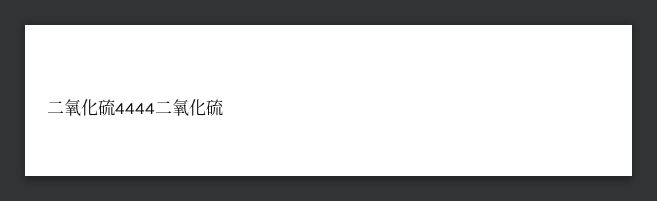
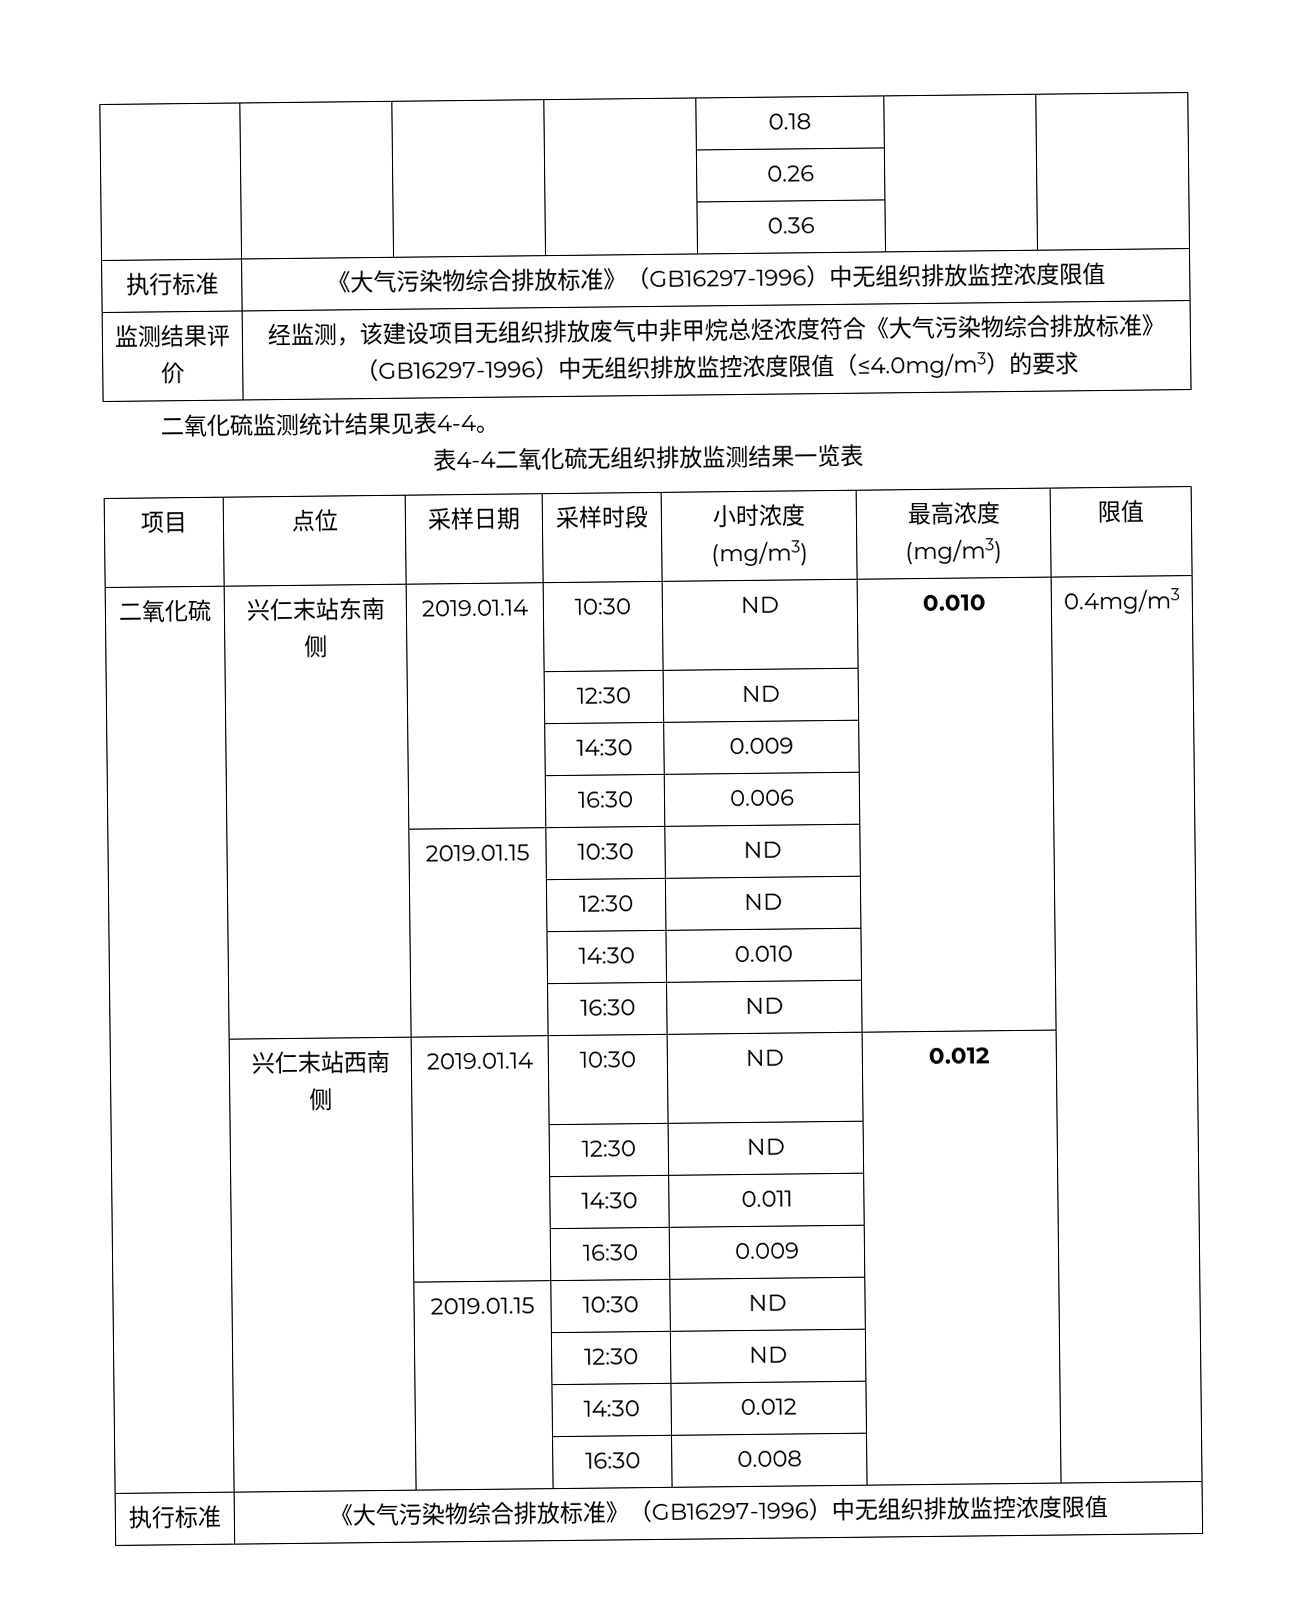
[47,99,224,116] 二氧化硫4444二氧化硫 -> [768,113,812,130] [767,165,815,182] [767,217,815,234] [125,271,219,296] [326,261,1106,294] [114,324,231,348] [161,362,185,385] [267,313,1165,347] [355,351,1079,382] [159,411,499,438] [432,443,864,472] [140,511,188,534] [290,508,339,532] [427,506,521,531] [555,505,649,530] [712,503,806,528] [710,540,809,567] [906,501,1001,526] [905,538,1003,565] [1097,499,1144,524] [118,598,212,623] [245,596,386,622] [304,634,328,658] [421,599,528,617] [574,598,631,615] [740,596,779,614] [922,594,986,612] [1063,588,1180,615] [576,687,631,704] [741,685,780,702] [576,739,633,756] [729,737,794,755] [576,791,634,808] [729,789,795,807] [425,844,530,862] [577,843,634,860] [743,841,782,858] [579,895,634,912] [744,893,783,910] [578,947,635,964] [734,945,793,963] [579,999,636,1016] [745,997,784,1014] [250,1049,391,1075] [309,1087,333,1111] [426,1052,533,1070] [579,1051,636,1068] [745,1049,784,1066] [928,1047,990,1064] [581,1140,636,1157] [746,1138,785,1155] [581,1192,638,1209] [740,1190,793,1208] [581,1244,639,1261] [734,1242,800,1260] [430,1297,535,1315] [582,1296,639,1313] [748,1294,787,1311] [584,1348,639,1365] [749,1346,788,1363] [583,1400,640,1417] [740,1398,797,1416] [584,1452,641,1469] [736,1450,803,1468] [128,1504,221,1529] [328,1495,1108,1527] | | | | 0.18 | | // | | | | 0.26 | | // | | | | 0.36 | | // 执行标准 | 《大气污染物综合排放标准》（GB16297-1996）中无组织排放监控浓度限值 // 监测结果评价 | 经监测，该建设项目无组织排放废气中非甲烷总烃浓度符合《大气污染物综合排放标准》（GB16297-1996）中无组织排放监控浓度限值（≤4.0mg/m3）的要求 // 二氧化硫监测统计结果见表4-4。 // 表4-4二氧化硫无组织排放监测结果一览表 // 项目 | 点位 | 采样日期 | 采样时段 | 小时浓度(mg/m3) | 最高浓度(mg/m3) | 限值 // 二氧化硫 | 兴仁末站东南侧 | 2019.01.14 | 10:30 | ND | 0.010 | 0.4mg/m3 // | | | 12:30 | ND | | // | | | 14:30 | 0.009 | | // | | | 16:30 | 0.006 | | // | | 2019.01.15 | 10:30 | ND | | // | | | 12:30 | ND | | // | | | 14:30 | 0.010 | | // | | | 16:30 | ND | | // | 兴仁末站西南侧 | 2019.01.14 | 10:30 | ND | 0.012 | // | | | 12:30 | ND | | // | | | 14:30 | 0.011 | | // | | | 16:30 | 0.009 | | // | | 2019.01.15 | 10:30 | ND | | // | | | 12:30 | ND | | // | | | 14:30 | 0.012 | | // | | | 16:30 | 0.008 | | // 执行标准 | 《大气污染物综合排放标准》（GB16297-1996）中无组织排放监控浓度限值

